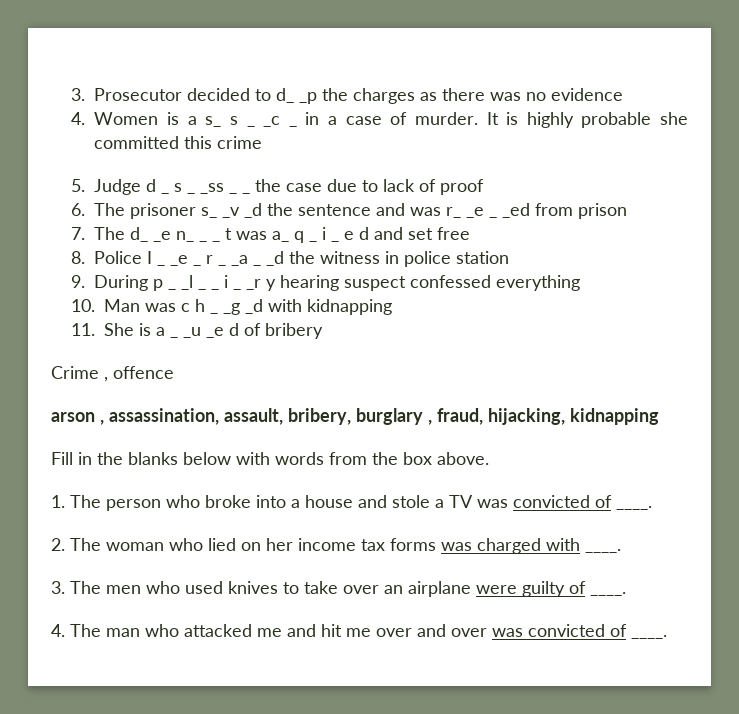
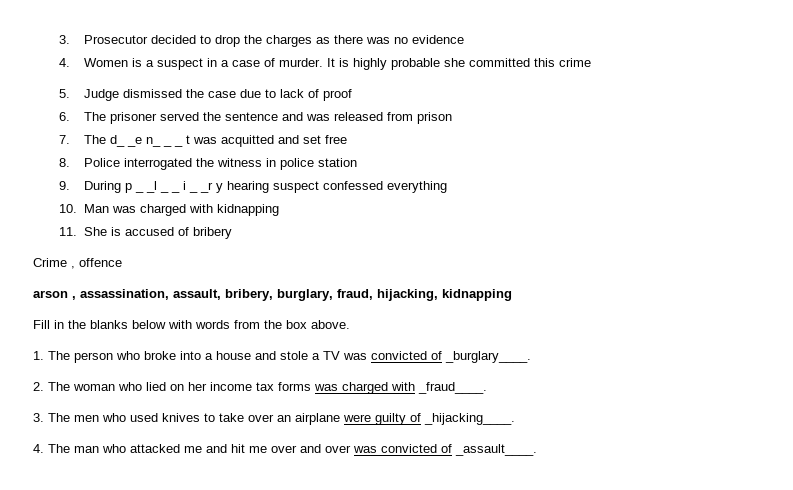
[276,88,318,104] d_ _p -> [215,35,241,47] drop
[205,116,238,127] [246,116,297,127] s_ s _ _c _ -> [157,58,204,70] suspect
[146,179,157,192] [161,192,170,194] [174,183,183,192] [187,183,251,194] d _ s _ _ss _ _ -> [123,89,183,98] dismissed
[201,203,263,218] s_ _v _d -> [160,112,200,121] served
[446,203,531,218] r_ _e _ _ed -> [334,112,384,121] released
[272,231,318,243] [322,227,327,240] [331,240,340,242] [344,227,370,240] a_ q _ i _ e d -> [221,135,275,147] acquitted
[147,251,153,264] [157,255,202,266] [206,255,214,264] [218,251,285,266] I _ _e _ r _ _a _ _d -> [124,158,193,170] interrogated
[181,299,206,312] [210,299,264,315] c h _ _g _d -> [140,204,187,216] charged
[156,327,166,336] [170,323,240,338] a _ _u _e d -> [125,227,175,236] accused
[356,408,432,425] burglary , -> [277,289,333,301] burglary,
[616,506,652,510] ____. -> [445,351,531,363] _burglary____.
[585,549,621,553] ____. -> [418,382,487,394] _fraud____.
[590,592,626,596] ____. -> [424,413,515,425] _hijacking____.
[631,635,667,639] ____. -> [455,444,537,456] _assault____.

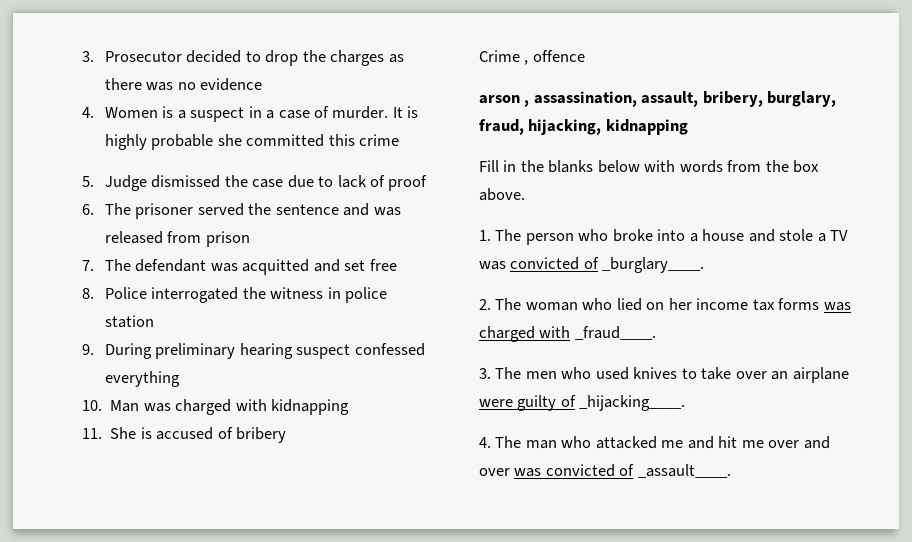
[110,135,184,147] [186,135,191,144] d_ _e n_ _ _ t -> [135,259,207,272] defendant
[125,181,181,193] [183,181,187,190] [189,182,224,193] p _ _l _ _ i _ _r y -> [155,343,236,359] preliminary

